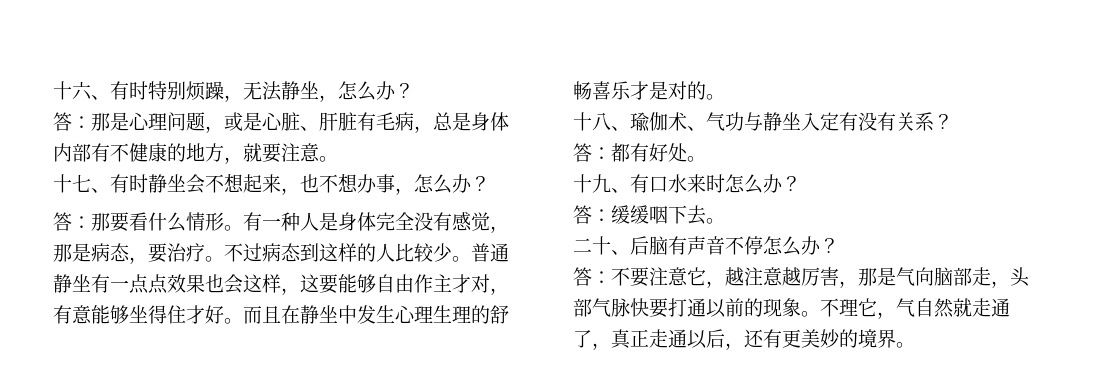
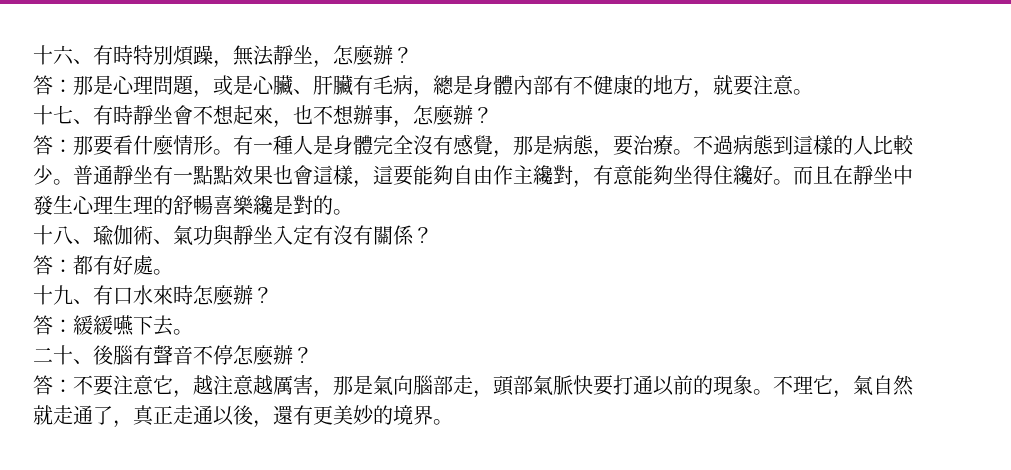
[129,81,396,102] 时特别烦躁，无法静坐，怎么办 -> [113,45,393,68] 時特別煩躁，無法靜坐，怎麼辦
[167,112,205,131] 问题 -> [153,75,194,95] 問題
[281,112,509,133] [53,143,72,162] 脏、肝脏有毛病，总是身体内 -> [273,75,533,98] 臟、肝臟有毛病，總是身體內
[129,173,472,195] 时静坐会不想起来，也不想办事，怎么办 -> [113,105,473,128] 時靜坐會不想起來，也不想辦事，怎麼辦
[167,212,186,232] 么 -> [153,135,173,156] 麼
[281,212,509,233] [53,243,509,264] [53,274,376,295] 种人是身体完全没有感觉，那是病态，要治疗。不过病态到这样的人比较少。普通静坐有一点点效果也会这样，这要能够 -> [273,134,914,158] [33,165,453,188] 種人是身體完全沒有感覺，那是病態，要治療。不過病態到這樣的人比較少。普通靜坐有一點點效果也會這樣，這要能夠
[452,274,490,293] 才对 -> [533,165,573,185] 纔對
[110,305,205,324] 够坐得住才 -> [653,165,753,185] 夠坐得住纔
[300,305,376,324] 静坐中发 -> [853,165,913,185] [33,195,53,215] 靜坐中發
[573,81,687,100] 畅喜乐才是对 -> [193,195,313,215] 暢喜樂纔是對
[668,112,934,131] 术、气功与静坐入定有没有关系 -> [133,224,414,246] 術、氣功與靜坐入定有沒有關係
[668,143,687,162] 处 -> [133,255,153,275] 處
[687,174,801,194] [573,205,668,224] 来时怎么办？ // 答：缓缓咽 -> [153,285,273,306] [33,315,134,336] 來時怎麼辦？ // 答：緩緩嚥
[630,236,706,255] 后脑有声 -> [93,345,173,365] 後腦有聲
[782,236,821,256] 么办 -> [253,345,293,366] 麼辦
[801,267,820,286] 厉 -> [273,375,293,395] 厲
[896,267,1030,288] [573,298,630,317] 气向脑部走，头部气脉 -> [373,375,573,398] 氣向腦部走，頭部氣脈
[763,298,782,317] 现 -> [713,376,733,395] 現
[896,298,915,317] 气 -> [853,375,873,396] 氣
[706,329,764,350] 后，还 -> [233,405,293,428] 後，還

